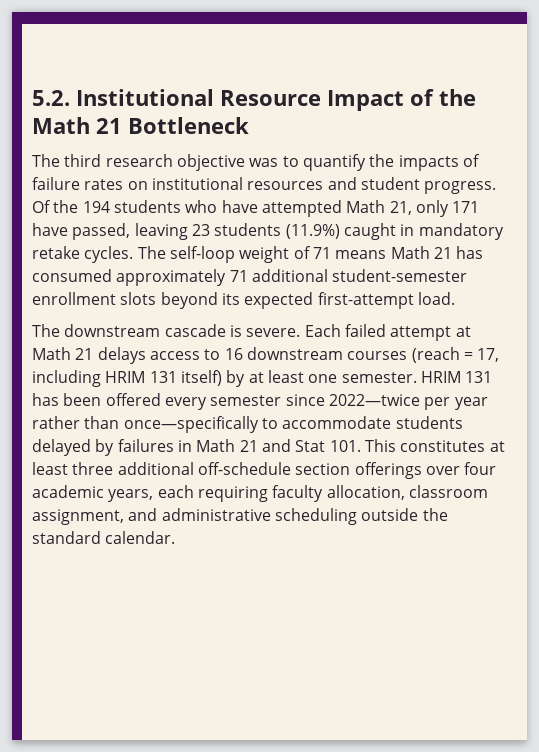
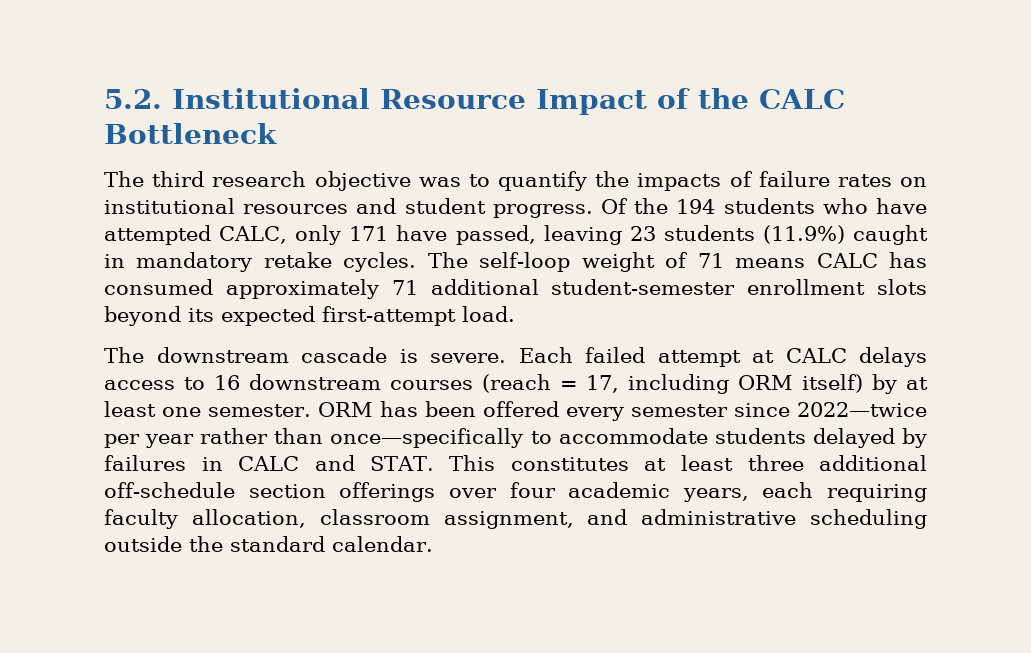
[32,117,122,134] Math 21 -> [759,89,845,109] CALC
[346,200,412,215] Math 21, -> [219,226,288,244] CALC,
[390,246,452,259] Math 21 -> [816,253,878,268] CALC
[32,347,94,360] Math 21 -> [785,348,847,363] CALC
[105,371,177,383] HRIM 131 -> [738,375,794,390] ORM
[420,371,493,383] HRIM 131 -> [317,402,373,417] ORM
[196,439,361,452] Math 21 and Stat 101. -> [238,455,435,471] CALC and STAT.

